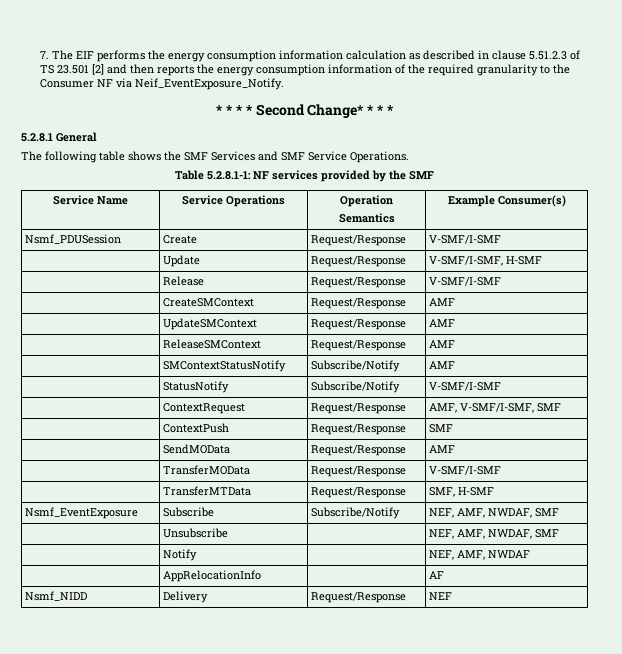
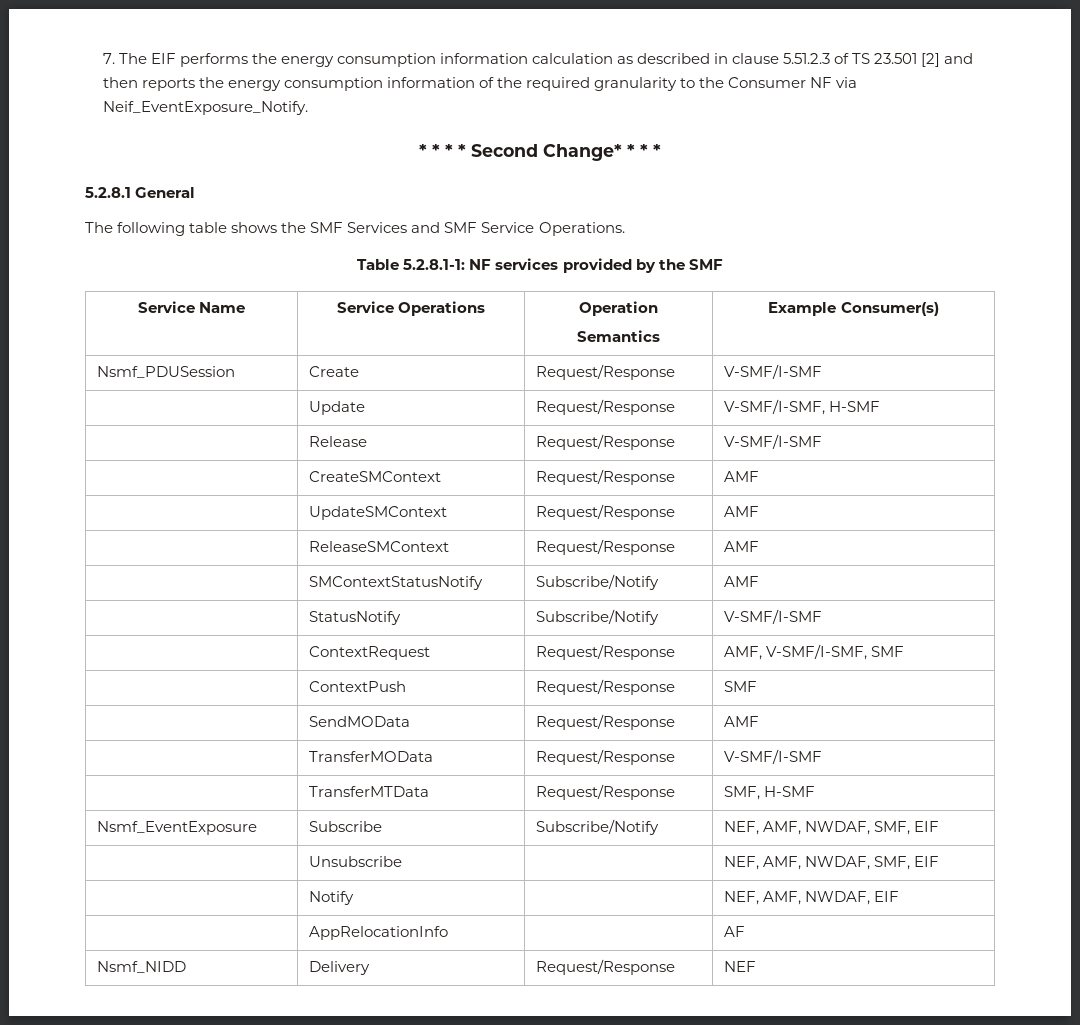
[535,508,560,517] SMF -> [873,821,939,835] SMF, EIF
[535,529,560,538] SMF -> [873,856,939,870] SMF, EIF
[488,550,531,558] NWDAF -> [804,891,899,905] NWDAF, EIF

